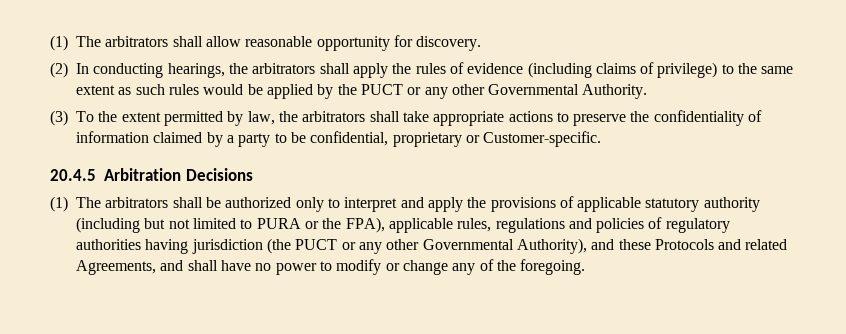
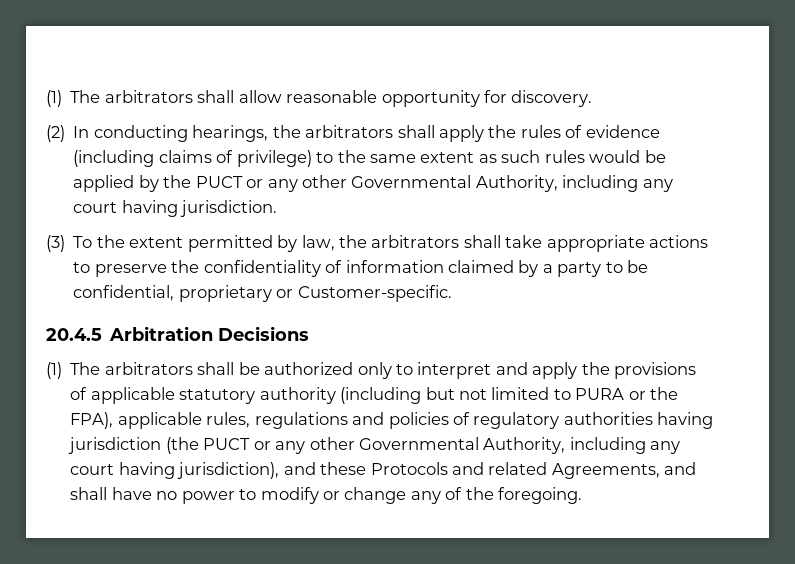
[582,84,648,99] Authority. -> [475,175,673,192] [73,200,278,217] Authority, including any court having jurisdiction.
[516,238,587,254] Authority), -> [483,437,681,454] [70,462,280,479] Authority, including any court having jurisdiction),

